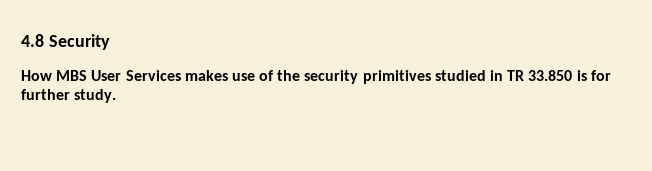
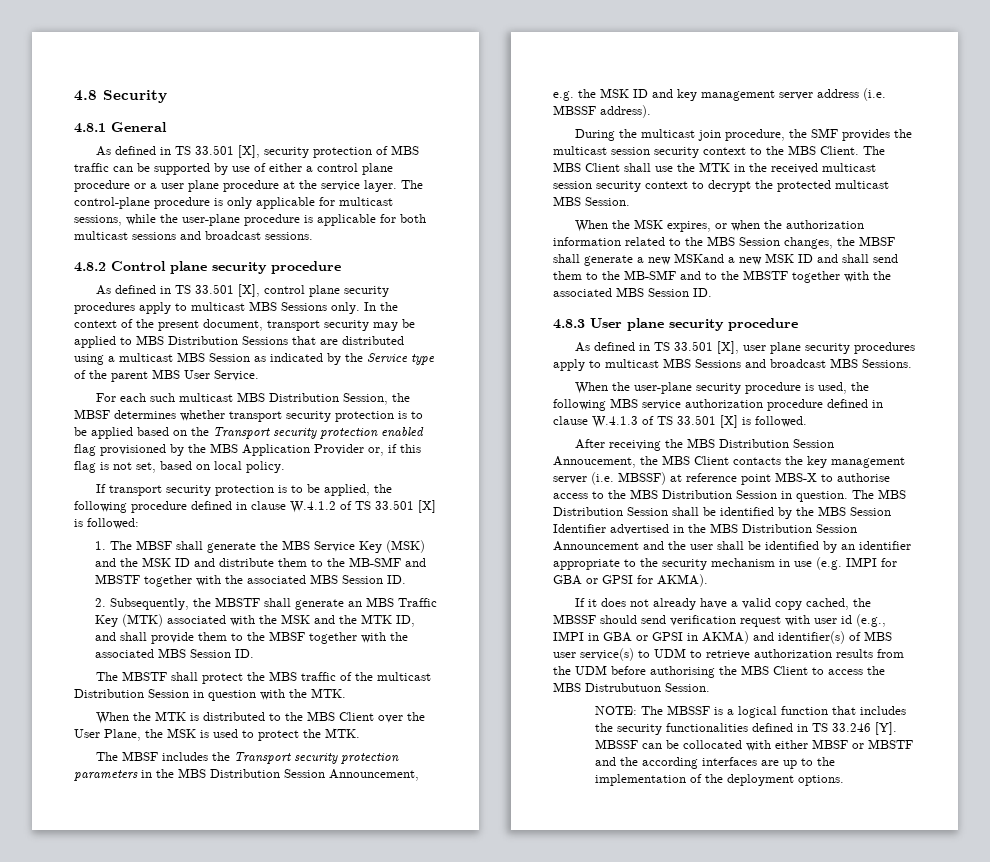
[21,70,611,84] [21,89,117,103] How MBS User Services makes use of the security primitives studied in TR 33.850 is for further study. -> [74,122,167,133] [96,145,420,158] [74,163,393,175] [74,180,423,192] [74,197,393,209] [74,214,426,226] [74,231,313,240] [74,261,341,274] [96,284,390,297] [74,301,398,314] [74,319,415,331] [74,335,404,348] [74,352,435,365] [74,369,259,382] [96,392,411,405] [74,409,423,422] [74,427,424,439] [74,443,421,456] [74,461,285,473] [96,484,393,496] [74,500,436,513] [74,518,139,529] [94,540,425,553] [94,557,426,567] [94,574,406,587] [94,597,437,610] [94,614,415,627] [94,631,408,644] [94,648,254,658] [96,671,432,684] [74,688,346,701] [96,711,426,724] [74,728,360,741] [96,751,400,764] [74,768,419,781] [553,88,886,101] [553,105,651,118] [575,128,913,141] [553,145,885,158] [553,162,876,174] [553,180,889,192] [553,196,630,206] [575,219,865,232] [553,236,895,249] [553,253,898,266] [553,270,891,283] [553,287,712,297] [553,318,798,331] [575,341,916,354] [553,358,912,371] [575,382,870,394] [553,398,883,411] [553,415,807,428] [575,438,835,451] [553,455,905,468] [553,472,890,485] [553,489,906,502] [553,506,891,519] [553,523,857,535] [553,541,911,553] [553,557,897,570] [553,574,708,587] [575,598,872,610] [553,614,886,627] [553,631,892,644] [553,648,904,661] [553,665,885,678] [553,682,710,692] [594,705,906,718] [594,722,897,735] [594,739,913,751] [594,757,835,769] [594,774,844,786] 4.8.1 General // As defined in TS 33.501 [X], security protection of MBS traffic can be supported by use of either a control plane procedure or a user plane procedure at the service layer. The control-plane procedure is only applicable for multicast sessions, while the user-plane procedure is applicable for both multicast sessions and broadcast sessions. // 4.8.2 Control plane security procedure // As defined in TS 33.501 [X], control plane security procedures apply to multicast MBS Sessions only. In the context of the present document, transport security may be applied to MBS Distribution Sessions that are distributed using a multicast MBS Session as indicated by the Service type of the parent MBS User Service. // For each such multicast MBS Distribution Session, the MBSF determines whether transport security protection is to be applied based on the Transport security protection enabled flag provisioned by the MBS Application Provider or, if this flag is not set, based on local policy. // If transport security protection is to be applied, the following procedure defined in clause W.4.1.2 of TS 33.501 [X] is followed: // 1. The MBSF shall generate the MBS Service Key (MSK) and the MSK ID and distribute them to the MB-SMF and MBSTF together with the associated MBS Session ID. // 2. Subsequently, the MBSTF shall generate an MBS Traffic Key (MTK) associated with the MSK and the MTK ID, and shall provide them to the MBSF together with the associated MBS Session ID. // The MBSTF shall protect the MBS traffic of the multicast Distribution Session in question with the MTK. // When the MTK is distributed to the MBS Client over the User Plane, the MSK is used to protect the MTK. // The MBSF includes the Transport security protection parameters in the MBS Distribution Session Announcement, e.g. the MSK ID and key management server address (i.e. MBSSF address). // During the multicast join procedure, the SMF provides the multicast session security context to the MBS Client. The MBS Client shall use the MTK in the received multicast session security context to decrypt the protected multicast MBS Session. // When the MSK expires, or when the authorization information related to the MBS Session changes, the MBSF shall generate a new MSKand a new MSK ID and shall send them to the MB-SMF and to the MBSTF together with the associated MBS Session ID. // 4.8.3 User plane security procedure // As defined in TS 33.501 [X], user plane security procedures apply to multicast MBS Sessions and broadcast MBS Sessions. // When the user-plane security procedure is used, the following MBS service authorization procedure defined in clause W.4.1.3 of TS 33.501 [X] is followed. // After receiving the MBS Distribution Session Annoucement, the MBS Client contacts the key management server (i.e. MBSSF) at reference point MBS-X to authorise access to the MBS Distribution Session in question. The MBS Distribution Session shall be identified by the MBS Session Identifier advertised in the MBS Distribution Session Announcement and the user shall be identified by an identifier appropriate to the security mechanism in use (e.g. IMPI for GBA or GPSI for AKMA). // If it does not already have a valid copy cached, the MBSSF should send verification request with user id (e.g., IMPI in GBA or GPSI in AKMA) and identifier(s) of MBS user service(s) to UDM to retrieve authorization results from the UDM before authorising the MBS Client to access the MBS Distrubutuon Session. // NOTE: The MBSSF is a logical function that includes the security functionalities defined in TS 33.246 [Y]. MBSSF can be collocated with either MBSF or MBSTF and the according interfaces are up to the implementation of the deployment options.

